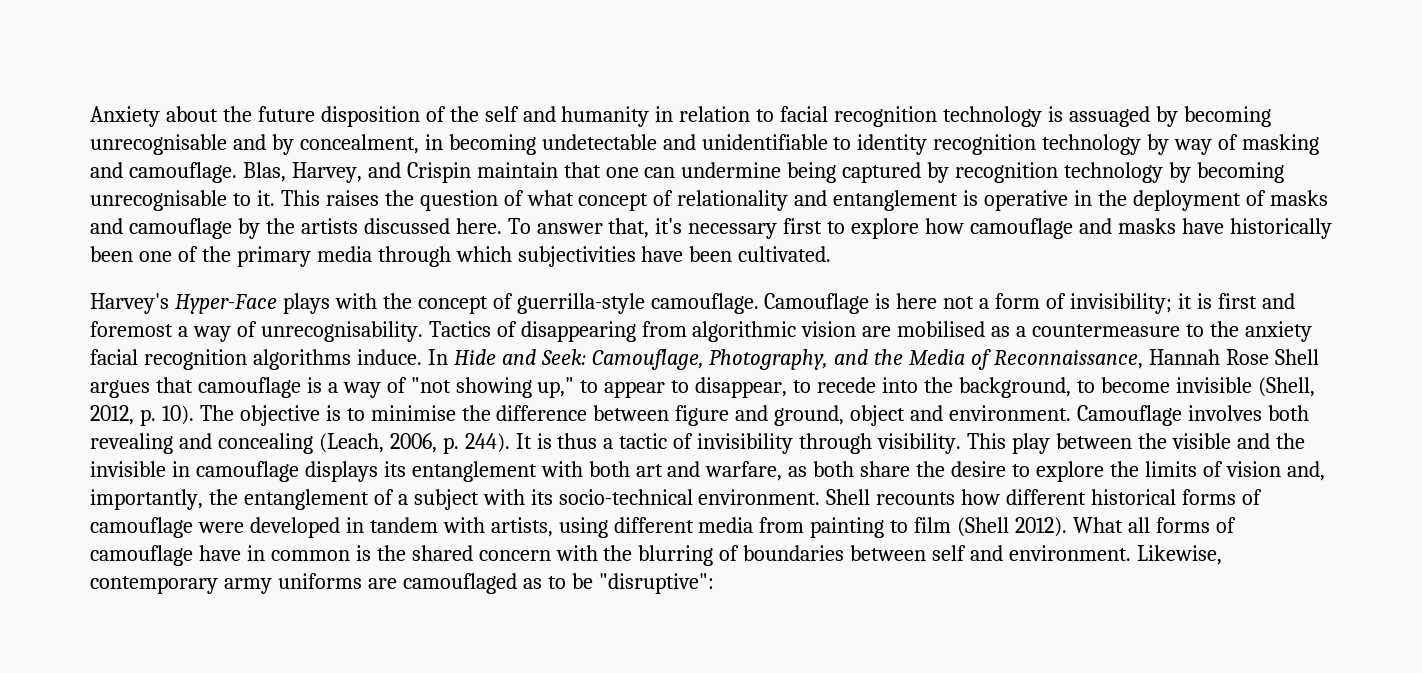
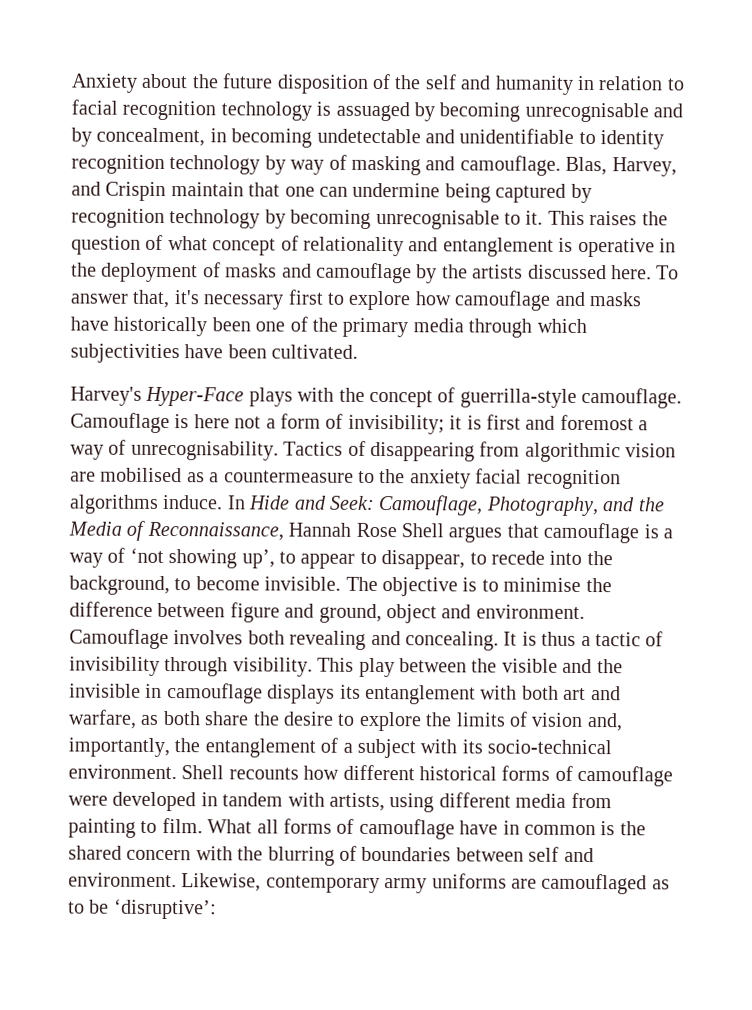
[410,377,575,398] "not showing up," -> [129,547,275,569] ‘not showing up’,
[1175,377,1315,397] [90,405,194,426] invisible (Shell, 2012, p. 10). -> [264,576,342,591] invisible.
[217,433,510,454] concealing (Leach, 2006, p. 244). -> [405,631,499,651] concealing.
[914,517,1068,537] film (Shell 2012). -> [161,817,203,834] film.
[598,573,714,594] "disruptive": -> [113,898,217,920] ‘disruptive’:

